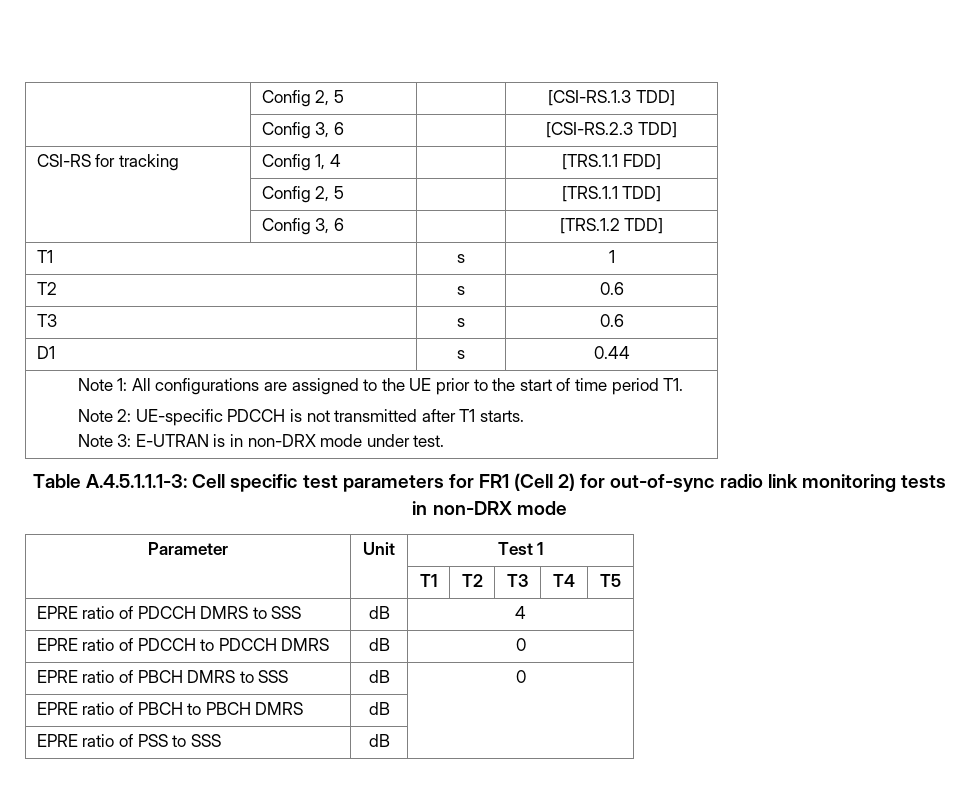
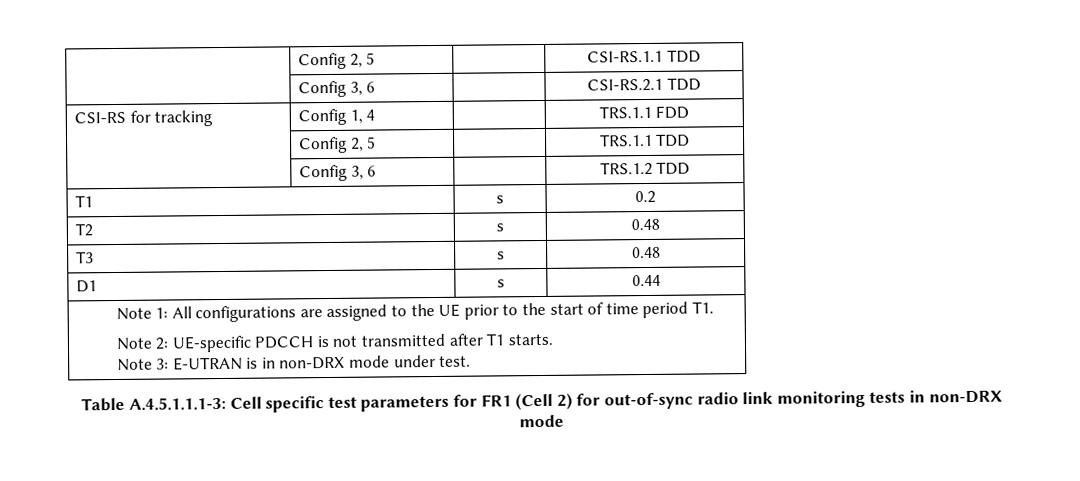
[261,90,345,107] [548,90,675,106] [261,122,345,139] [546,122,677,138] | Config 2, 5 | | [CSI-RS.1.3 TDD] // | Config 3, 6 | | [CSI-RS.2.3 TDD] -> [298,52,376,70] [587,49,701,63] [298,80,376,98] [587,77,701,92] | Config 2, 5 | | CSI-RS.1.1 TDD // | Config 3, 6 | | CSI-RS.2.1 TDD
[562,154,661,170] [261,186,345,203] [561,186,662,202] [261,218,345,235] [559,218,664,234] [TRS.1.1 FDD] // | Config 2, 5 | | [TRS.1.1 TDD] // | Config 3, 6 | | [TRS.1.2 TDD] -> [598,105,690,119] [299,136,377,154] [599,133,691,147] [299,164,377,182] [599,161,691,176] TRS.1.1 FDD // | Config 2, 5 | | TRS.1.1 TDD // | Config 3, 6 | | TRS.1.2 TDD
[608,250,615,263] 1 -> [634,190,656,204] 0.2
[599,282,624,295] 0.6 -> [630,218,660,231] 0.48
[599,314,624,327] 0.6 -> [631,246,661,259] 0.48
[148,542,228,555] [363,542,395,555] [497,542,544,555] [420,574,437,587] [461,574,483,587] [507,574,528,587] [553,574,575,587] [600,574,621,587] [36,606,302,619] [368,606,390,619] [515,606,526,619] [36,638,330,651] [368,638,390,651] [515,638,526,651] [36,670,289,683] [368,670,390,683] [515,670,526,683] [36,702,304,715] [368,702,390,715] [36,734,221,747] [368,734,390,747] // Parameter | Unit | Test 1 // | | T1 | T2 | T3 | T4 | T5 // EPRE ratio of PDCCH DMRS to SSS | dB | 4 // EPRE ratio of PDCCH to PDCCH DMRS | dB | 0 // EPRE ratio of PBCH DMRS to SSS | dB | 0 // EPRE ratio of PBCH to PBCH DMRS | dB | // EPRE ratio of PSS to SSS | dB | -> (564, 421) none

